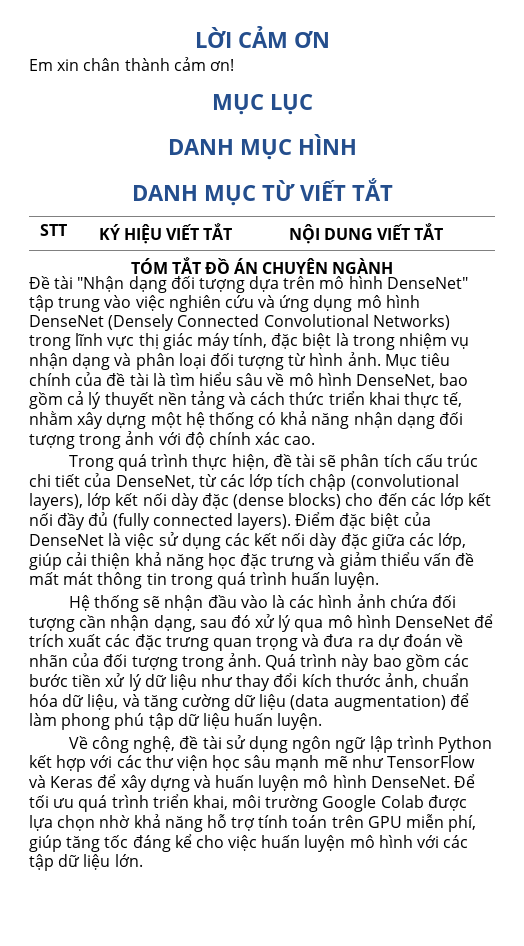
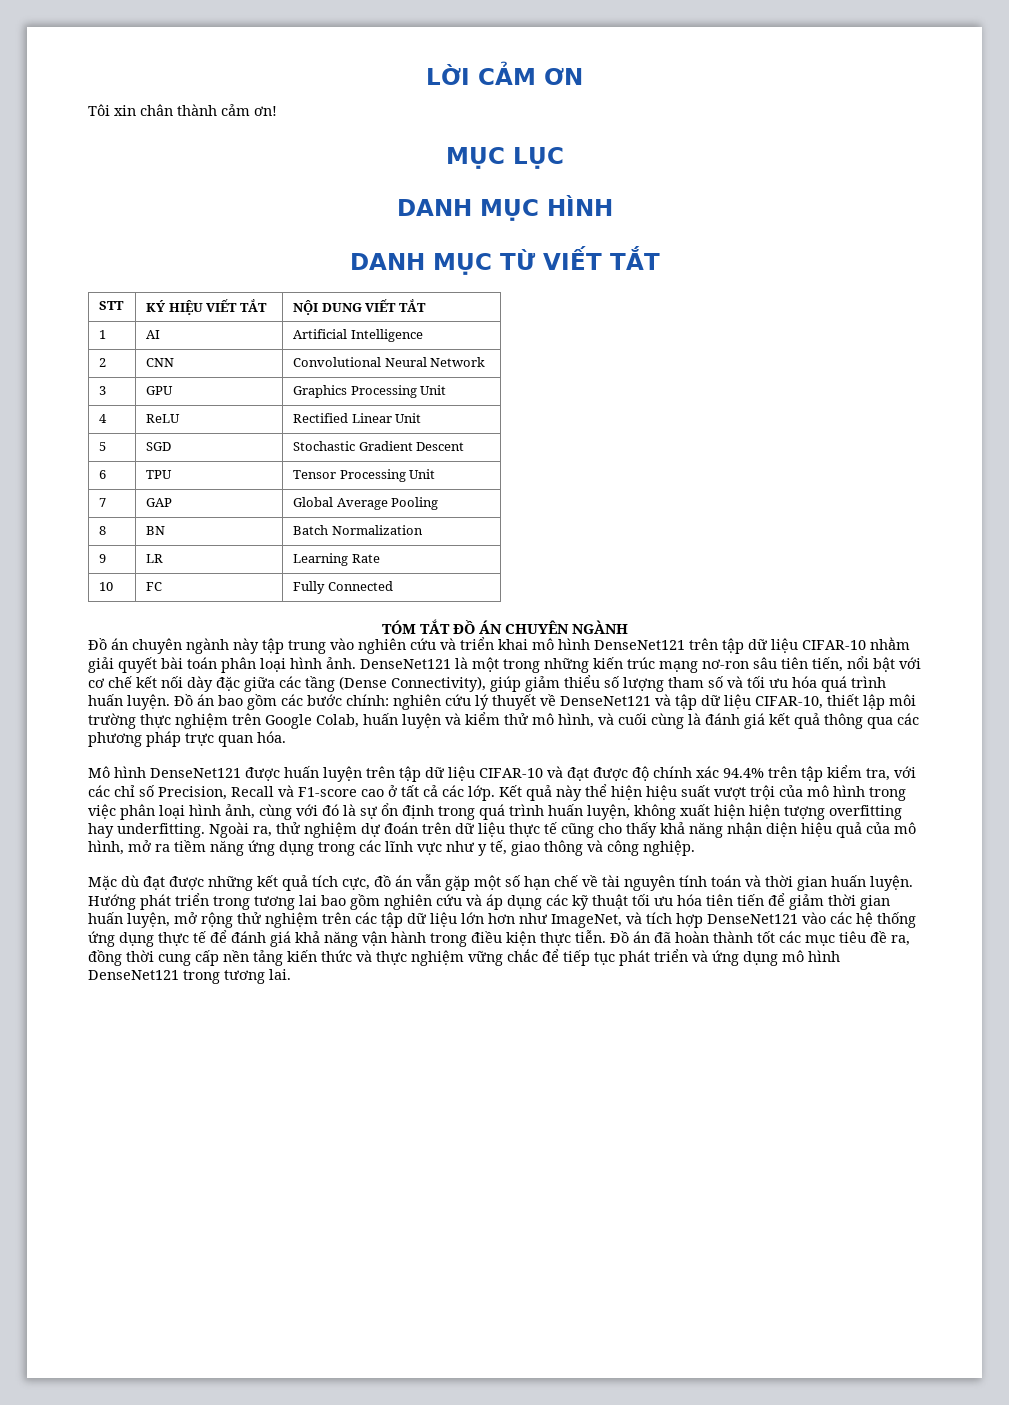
[29,59,53,71] Em -> [88,104,110,116] Tôi
(444, 231) none -> [99,330,107,339] [146,330,161,339] [293,329,423,342] [99,358,107,367] [146,358,175,367] [293,357,486,367] [99,386,107,395] [146,386,174,395] [293,385,447,398] [99,414,108,423] [146,414,181,423] [293,413,422,423] [99,442,107,451] [146,442,172,451] [293,441,465,451] [99,470,107,479] [146,470,173,479] [293,469,436,482] [99,498,107,507] [146,498,173,507] [293,497,439,510] [99,526,107,535] [146,526,166,535] [293,525,423,535] [99,554,107,563] [146,554,164,563] [293,553,380,566] [99,582,114,591] [146,582,163,591] [293,581,393,594] // 1 | AI | Artificial Intelligence // 2 | CNN | Convolutional Neural Network // 3 | GPU | Graphics Processing Unit // 4 | ReLU | Rectified Linear Unit // 5 | SGD | Stochastic Gradient Descent // 6 | TPU | Tensor Processing Unit // 7 | GAP | Global Average Pooling // 8 | BN | Batch Normalization // 9 | LR | Learning Rate // 10 | FC | Fully Connected
[29,276,468,293] Đề tài "Nhận dạng đối tượng dựa trên mô hình DenseNet" -> [88,638,259,654] Đồ án chuyên ngành này
[135,295,420,312] [29,314,450,331] [29,333,470,350] [29,352,451,370] [29,372,469,388] [29,391,463,409] [29,411,464,429] [29,431,316,449] [68,454,478,471] [29,473,459,491] [29,493,492,510] [29,512,431,530] [29,532,250,550] việc nghiên cứu và ứng dụng mô hình DenseNet (Densely Connected Convolutional Networks) trong lĩnh vực thị giác máy tính, đặc biệt là trong nhiệm vụ nhận dạng và phân loại đối tượng từ hình ảnh. Mục tiêu chính của đề tài là tìm hiểu sâu về mô hình DenseNet, bao gồm cả lý thuyết nền tảng và cách thức triển khai thực tế, nhằm xây dựng một hệ thống có khả năng nhận dạng đối tượng trong ảnh với độ chính xác cao. // Trong quá trình thực hiện, đề tài sẽ phân tích cấu trúc chi tiết của DenseNet, từ các lớp tích chập (convolutional layers), lớp kết nối dày đặc (dense blocks) cho đến các lớp kết nối đầy đủ (fully connected layers). Điểm đặc biệt của DenseNet là việc sử dụng các -> [358,637,910,654] [88,656,921,673] [88,676,132,688] nghiên cứu và triển khai mô hình DenseNet121 trên tập dữ liệu CIFAR-10 nhằm giải quyết bài toán phân loại hình ảnh. DenseNet121 là một trong những kiến trúc mạng nơ-ron sâu tiên tiến, nổi bật với cơ chế
[438,533,467,550] [29,552,475,570] [29,572,380,589] [68,594,456,612] [29,614,494,632] [29,634,464,651] [29,653,470,671] [29,673,470,691] [29,693,469,711] [29,713,323,730] [68,735,492,753] [29,755,476,772] [29,774,476,792] [29,794,467,812] [29,814,477,832] [29,834,469,852] [29,854,143,871] lớp, giúp cải thiện khả năng học đặc trưng và giảm thiểu vấn đề mất mát thông tin trong quá trình huấn luyện. // Hệ thống sẽ nhận đầu vào là các hình ảnh chứa đối tượng cần nhận dạng, sau đó xử lý qua mô hình DenseNet để trích xuất các đặc trưng quan trọng và đưa ra dự đoán về nhãn của đối tượng trong ảnh. Quá trình này bao gồm các bước tiền xử lý dữ liệu như thay đổi kích thước ảnh, chuẩn hóa dữ liệu, và tăng cường dữ liệu (data augmentation) để làm phong phú tập dữ liệu huấn luyện. // Về công nghệ, đề tài sử dụng ngôn ngữ lập trình Python kết hợp với các thư viện học sâu mạnh mẽ như TensorFlow và Keras để xây dựng và huấn luyện mô hình DenseNet. Để tối ưu quá trình triển khai, môi trường Google Colab được lựa chọn nhờ khả năng hỗ trợ tính toán trên GPU miễn phí, giúp tăng tốc đáng kể cho việc huấn luyện mô hình với các tập dữ liệu lớn. -> [305,675,886,692] [88,694,916,710] [88,712,919,729] [88,731,286,747] [88,765,916,782] [88,784,906,801] [88,803,902,820] [88,822,916,838] [88,840,695,856] [88,874,913,891] [88,893,890,910] [88,912,916,928] [88,930,910,947] [88,949,840,966] [88,969,291,984] tầng (Dense Connectivity), giúp giảm thiểu số lượng tham số và tối ưu hóa quá trình huấn luyện. Đồ án bao gồm các bước chính: nghiên cứu lý thuyết về DenseNet121 và tập dữ liệu CIFAR-10, thiết lập môi trường thực nghiệm trên Google Colab, huấn luyện và kiểm thử mô hình, và cuối cùng là đánh giá kết quả thông qua các phương pháp trực quan hóa. // Mô hình DenseNet121 được huấn luyện trên tập dữ liệu CIFAR-10 và đạt được độ chính xác 94.4% trên tập kiểm tra, với các chỉ số Precision, Recall và F1-score cao ở tất cả các lớp. Kết quả này thể hiện hiệu suất vượt trội của mô hình trong việc phân loại hình ảnh, cùng với đó là sự ổn định trong quá trình huấn luyện, không xuất hiện hiện tượng overfitting hay underfitting. Ngoài ra, thử nghiệm dự đoán trên dữ liệu thực tế cũng cho thấy khả năng nhận diện hiệu quả của mô hình, mở ra tiềm năng ứng dụng trong các lĩnh vực như y tế, giao thông và công nghiệp. // Mặc dù đạt được những kết quả tích cực, đồ án vẫn gặp một số hạn chế về tài nguyên tính toán và thời gian huấn luyện. Hướng phát triển trong tương lai bao gồm nghiên cứu và áp dụng các kỹ thuật tối ưu hóa tiên tiến để giảm thời gian huấn luyện, mở rộng thử nghiệm trên các tập dữ liệu lớn hơn như ImageNet, và tích hợp DenseNet121 vào các hệ thống ứng dụng thực tế để đánh giá khả năng vận hành trong điều kiện thực tiễn. Đồ án đã hoàn thành tốt các mục tiêu đề ra, đồng thời cung cấp nền tảng kiến thức và thực nghiệm vững chắc để tiếp tục phát triển và ứng dụng mô hình DenseNet121 trong tương lai.

